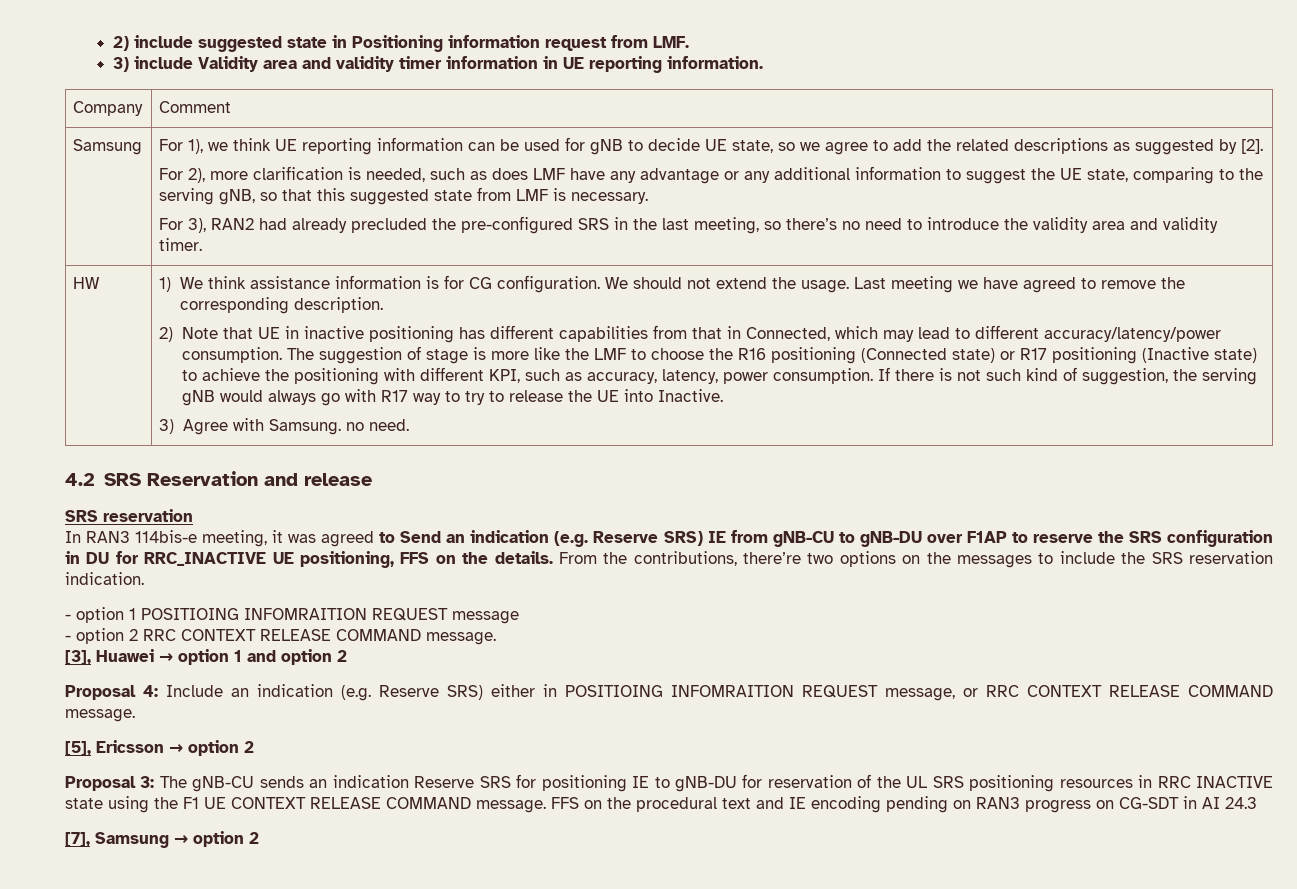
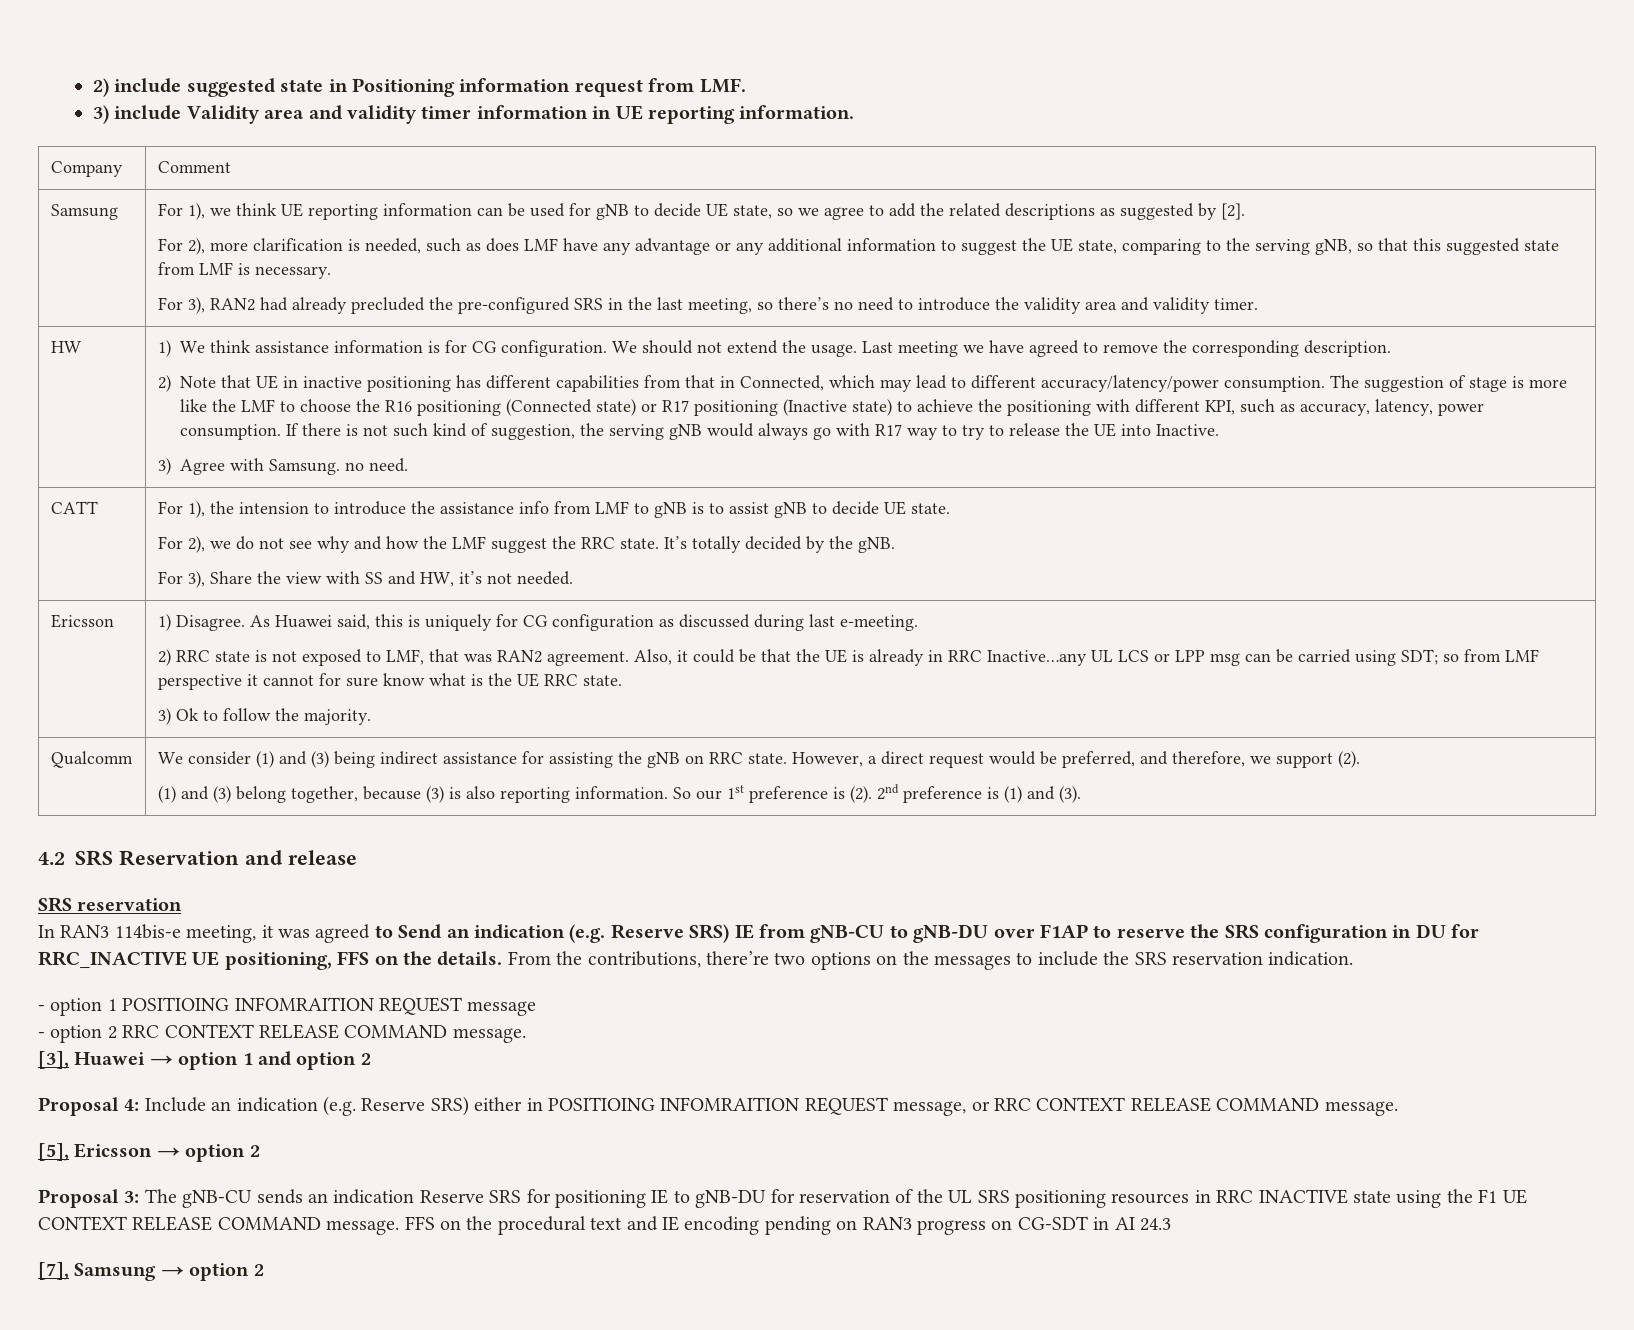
(409, 425) none -> [50,501,98,514] [157,501,950,518] [157,536,895,553] [157,571,573,588] [50,614,114,628] [157,614,918,631] [157,649,1539,666] [157,673,622,690] [157,708,371,725] [50,751,133,768] [157,751,1360,768] [157,784,1081,803] // CATT | For 1), the intension to introduce the assistance info from LMF to gNB is to assist gNB to decide UE state. // For 2), we do not see why and how the LMF suggest the RRC state. It’s totally decided by the gNB. // For 3), Share the view with SS and HW, it’s not needed. // Ericsson | 1) Disagree. As Huawei said, this is uniquely for CG configuration as discussed during last e-meeting. // 2) RRC state is not exposed to LMF, that was RAN2 agreement. Also, it could be that the UE is already in RRC Inactive…any UL LCS or LPP msg can be carried using SDT; so from LMF perspective it cannot for sure know what is the UE RRC state. // 3) Ok to follow the majority. // Qualcomm | We consider (1) and (3) being indirect assistance for assisting the gNB on RRC state. However, a direct request would be preferred, and therefore, we support (2). // (1) and (3) belong together, because (3) is also reporting information. So our 1st preference is (2). 2nd preference is (1) and (3).

